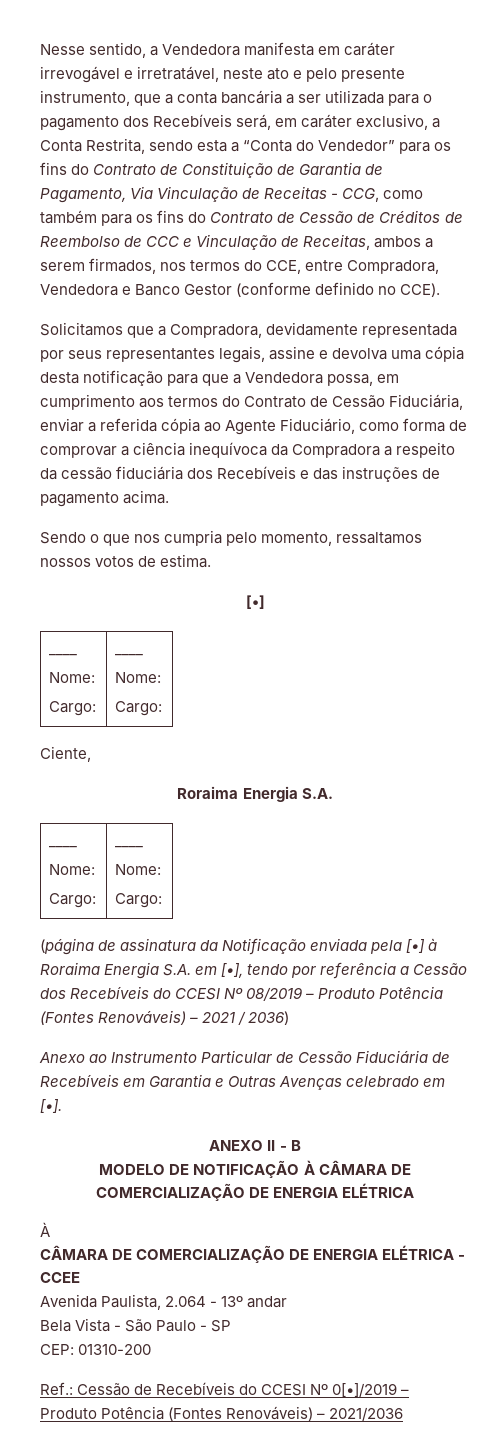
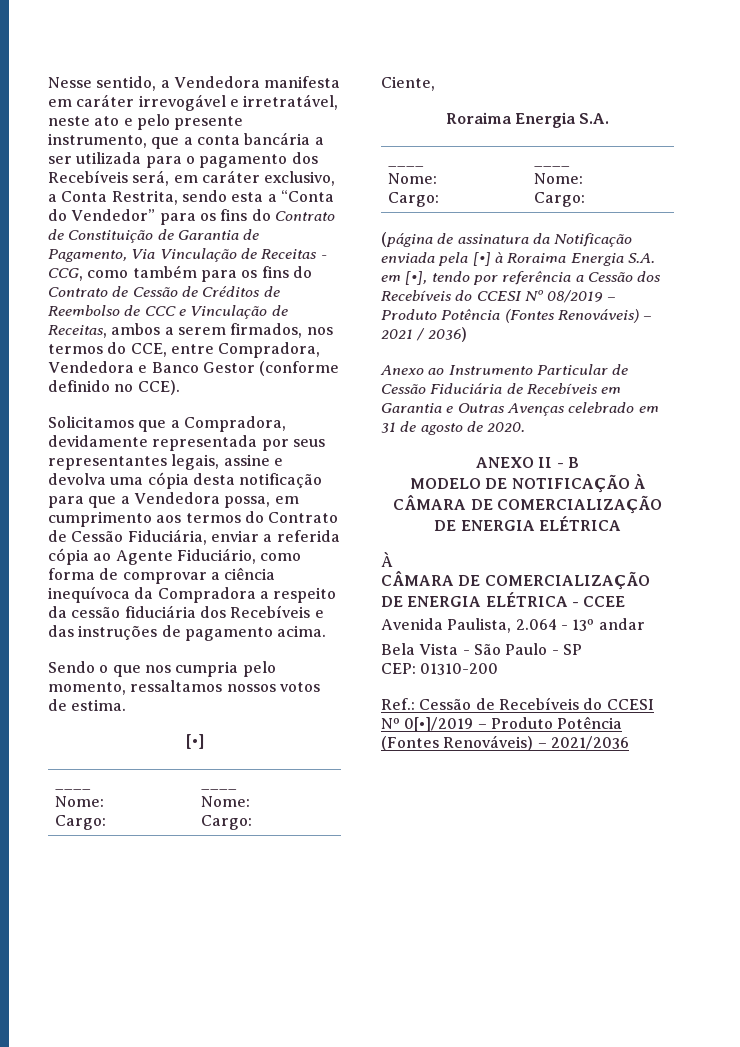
[40,1099,62,1113] [•]. -> [381,421,526,435] 31 de agosto de 2020.

